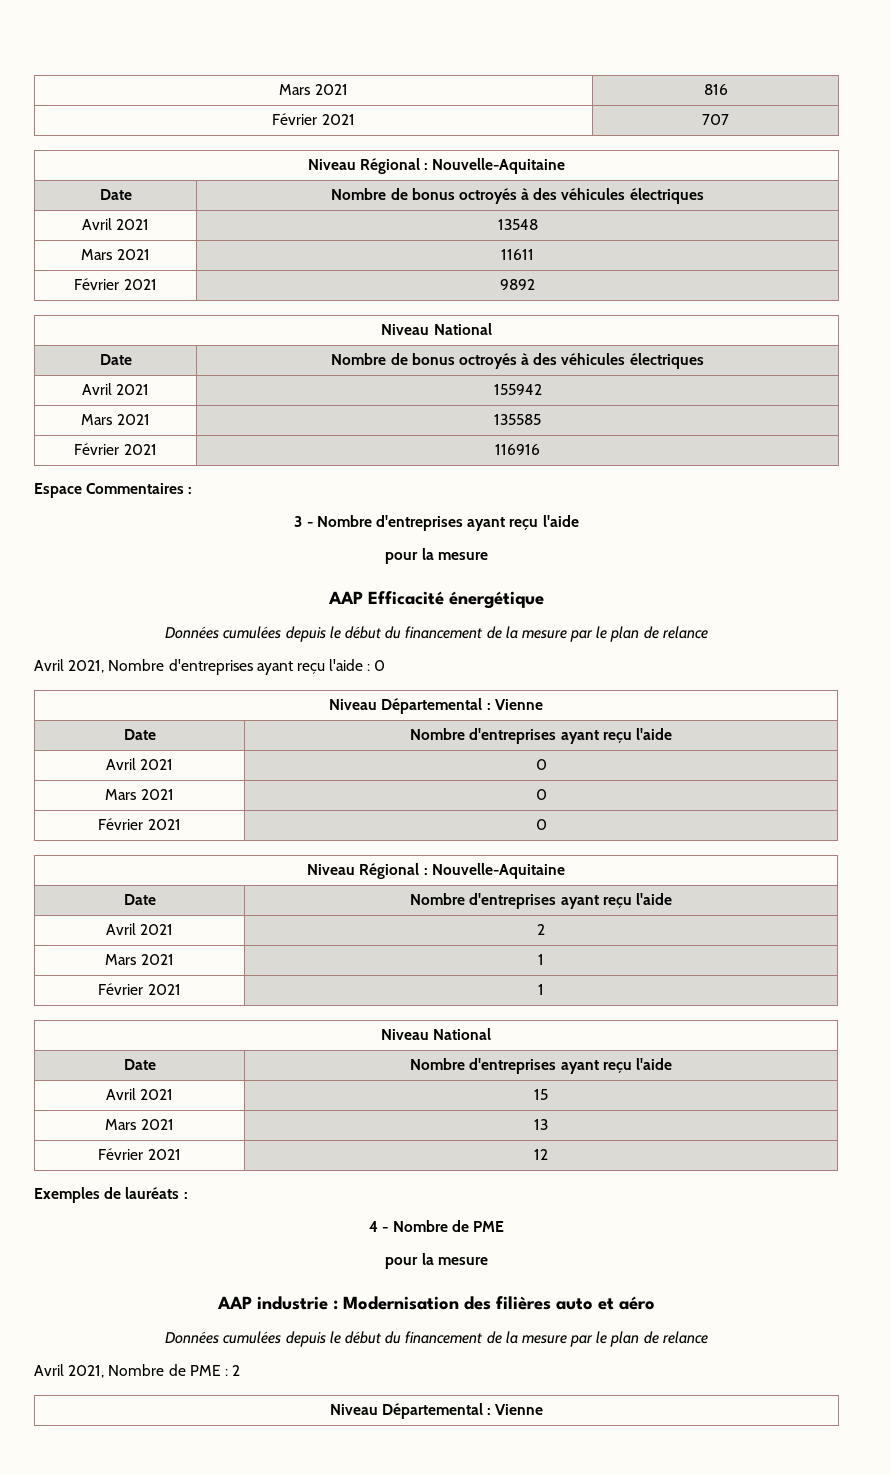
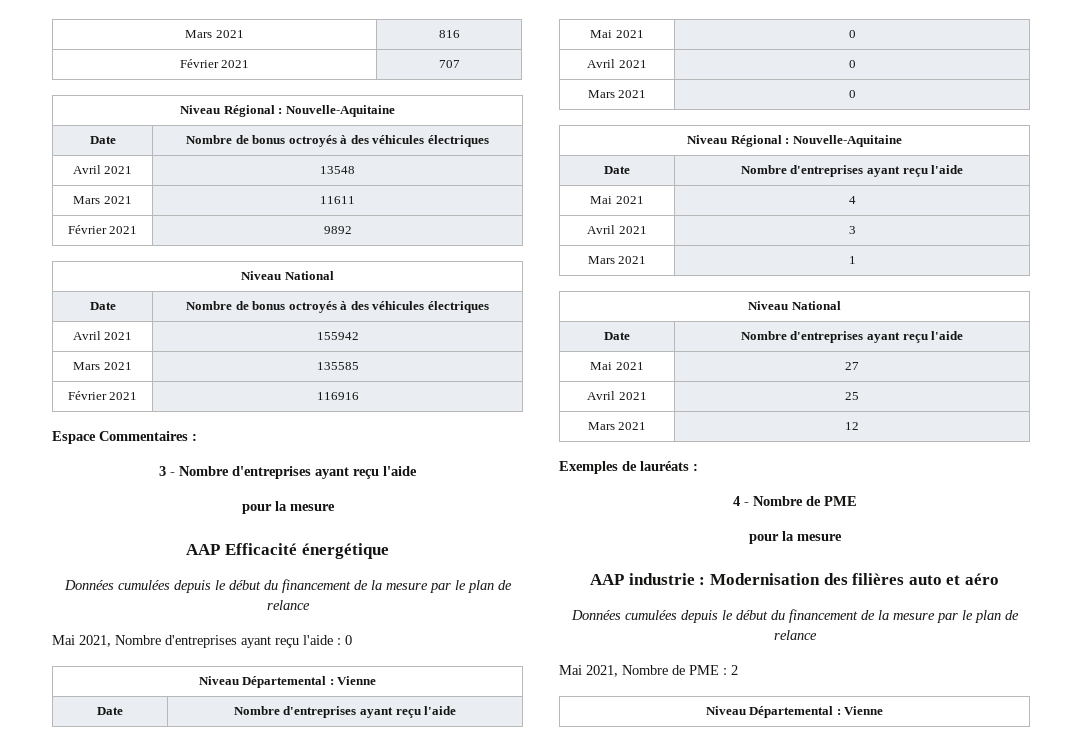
[34,659,64,671] Avril -> [52,635,75,645] Mai
(672, 734) none -> [590,30,644,38] [848,30,856,38] // Mai 2021 | 0
[98,818,181,830] [535,819,547,830] // Février 2021 | 0 -> (856, 94) none
[105,923,174,935] [537,924,545,935] // Avril 2021 | 2 -> [590,196,644,204] [848,196,856,204] [587,225,647,234] [848,226,856,234] // Mai 2021 | 4 // Avril 2021 | 3
[98,983,181,995] [538,984,544,995] // Février 2021 | 1 -> (856, 260) none
[105,1088,174,1100] [534,1089,548,1100] [105,1119,174,1130] [534,1119,548,1130] [98,1148,181,1160] // Avril 2021 | 15 // Mars 2021 | 13 // Février 2021 -> [590,362,644,370] [845,362,859,370] [587,391,647,400] [845,392,859,400] [587,422,647,430] // Mai 2021 | 27 // Avril 2021 | 25 // Mars 2021
[34,1364,64,1376] Avril -> [559,665,582,675] Mai

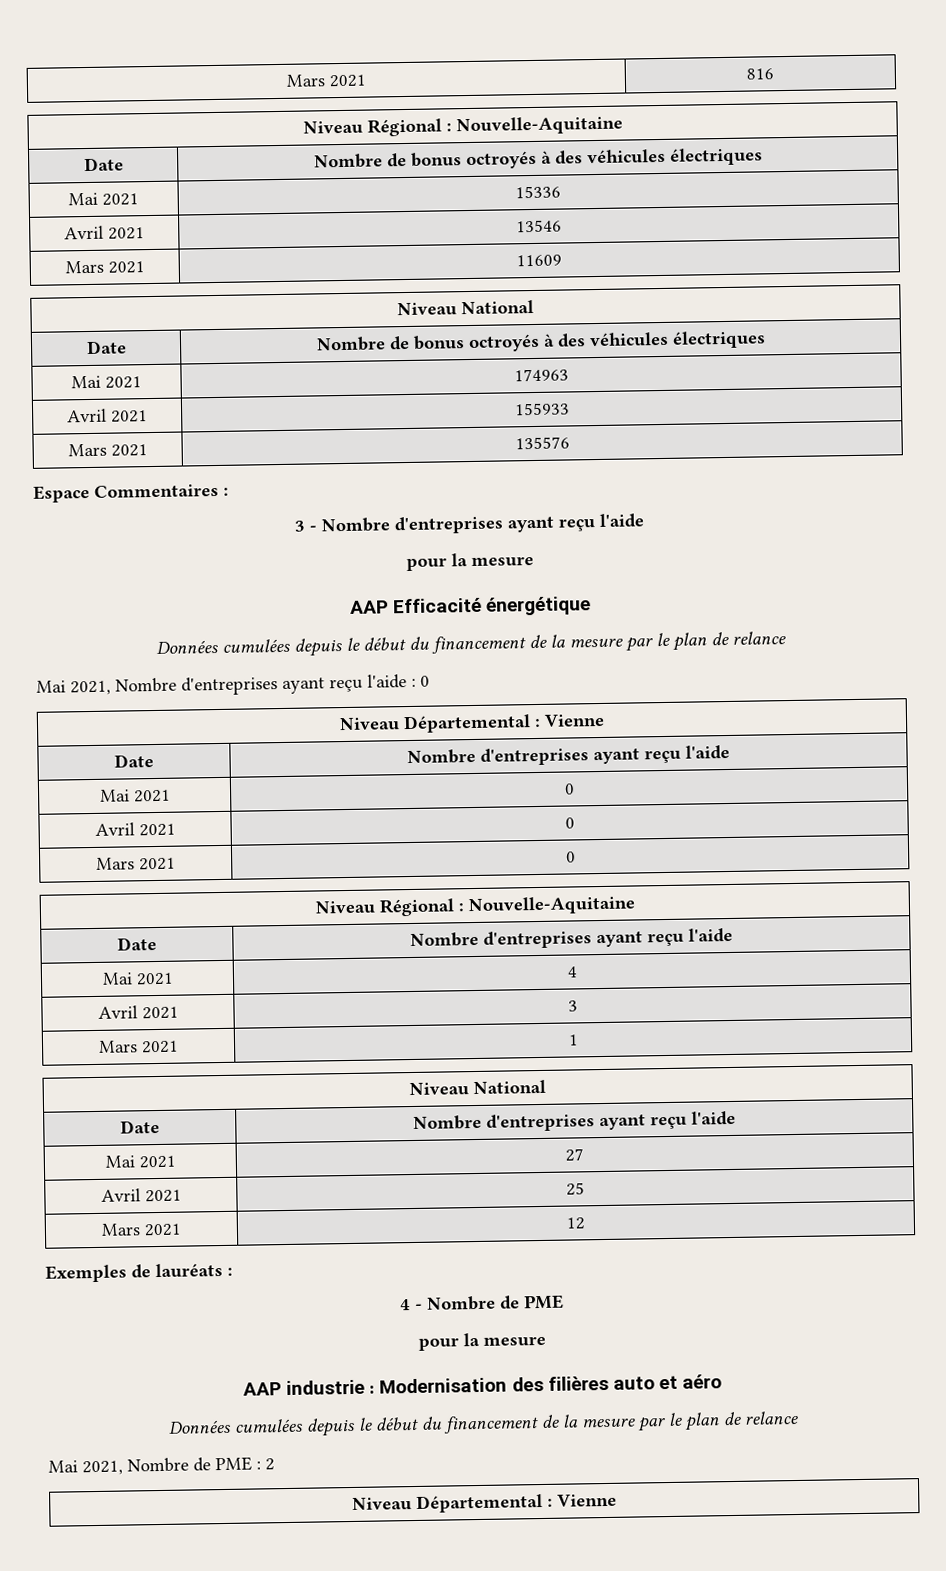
[179,59,250,68] [438,60,460,68] // Février 2021 | 707 -> (774, 74) none
[72,165,133,174] [320,166,355,174] [73,196,132,204] [320,196,355,204] [67,225,138,234] [323,226,352,234] // Avril 2021 | 13548 // Mars 2021 | 11611 // Février 2021 | 9892 -> [68,192,139,206] [515,185,561,199] [64,225,145,240] [516,219,562,233] [64,260,145,274] [516,254,562,267] // Mai 2021 | 15336 // Avril 2021 | 13546 // Mars 2021 | 11609
[72,331,133,340] [316,332,359,340] [73,362,132,370] [316,362,359,370] [67,391,138,400] [316,392,359,400] // Avril 2021 | 155942 // Mars 2021 | 135585 // Février 2021 | 116916 -> [71,375,142,389] [513,368,569,382] [67,408,148,423] [514,402,570,416] [67,443,148,457] [514,436,570,450] // Mai 2021 | 174963 // Avril 2021 | 155933 // Mars 2021 | 135576

